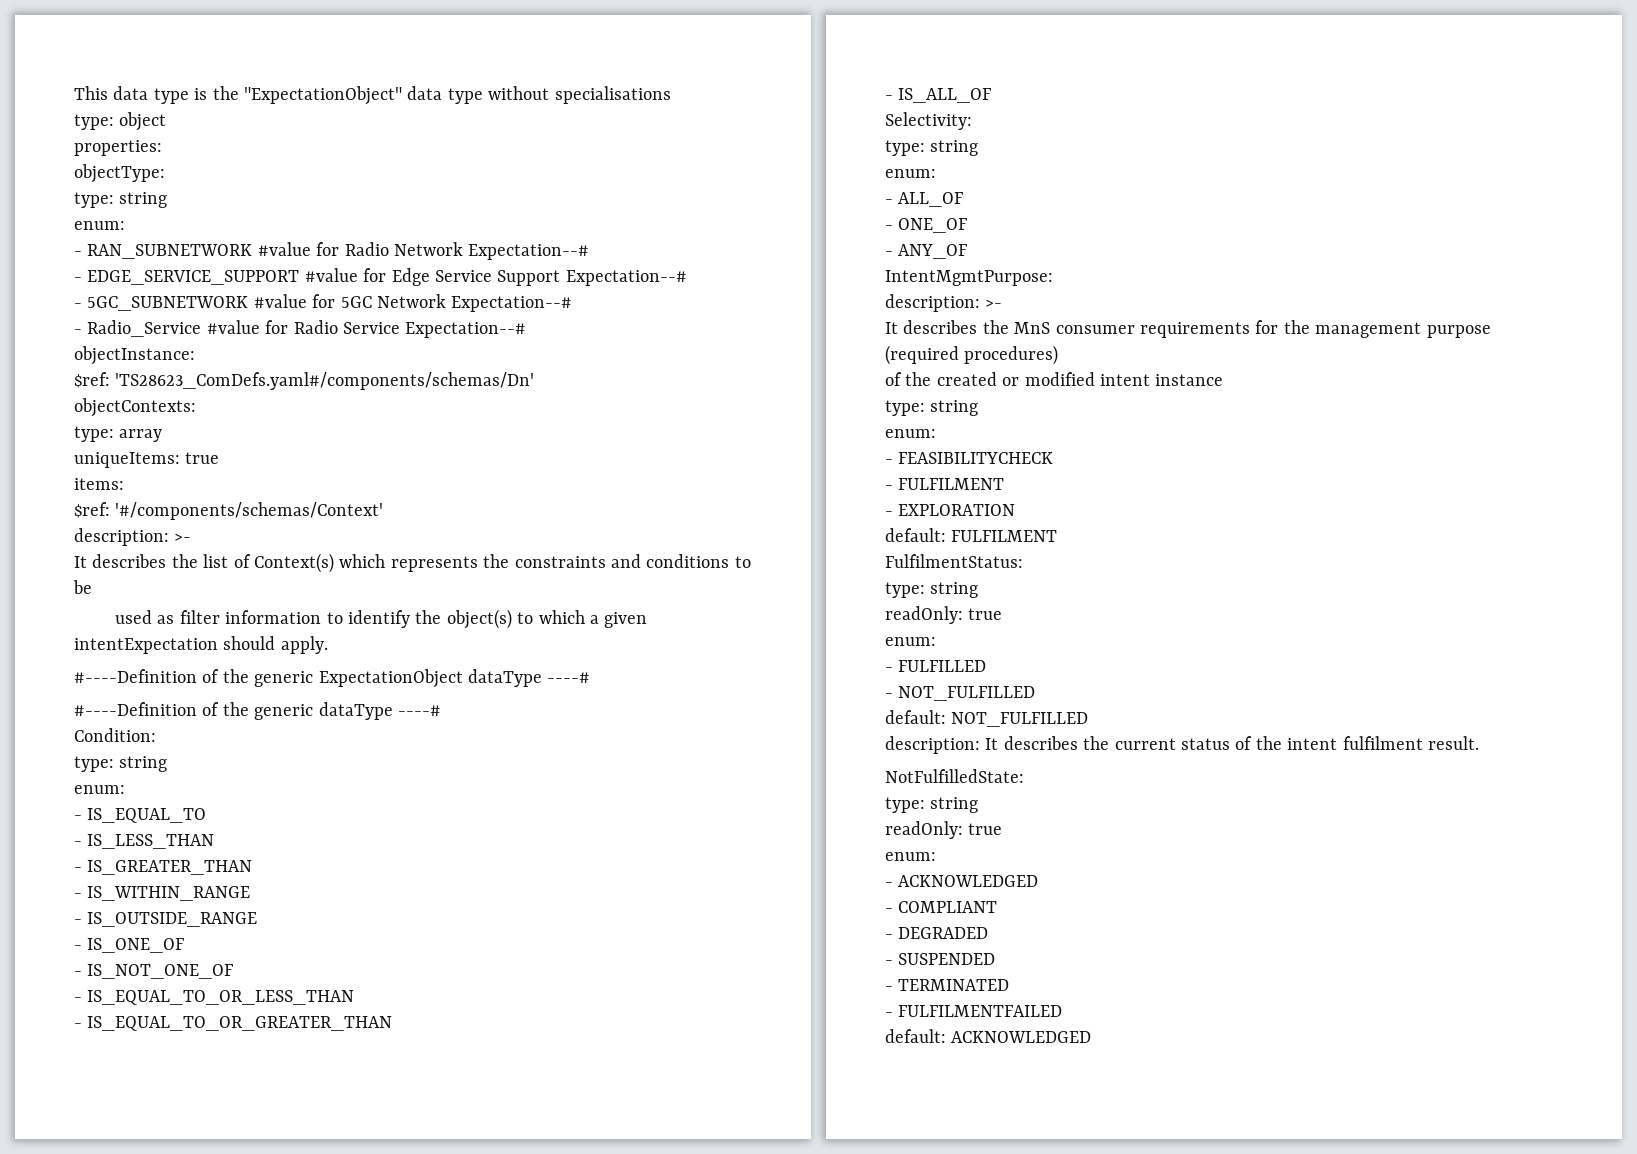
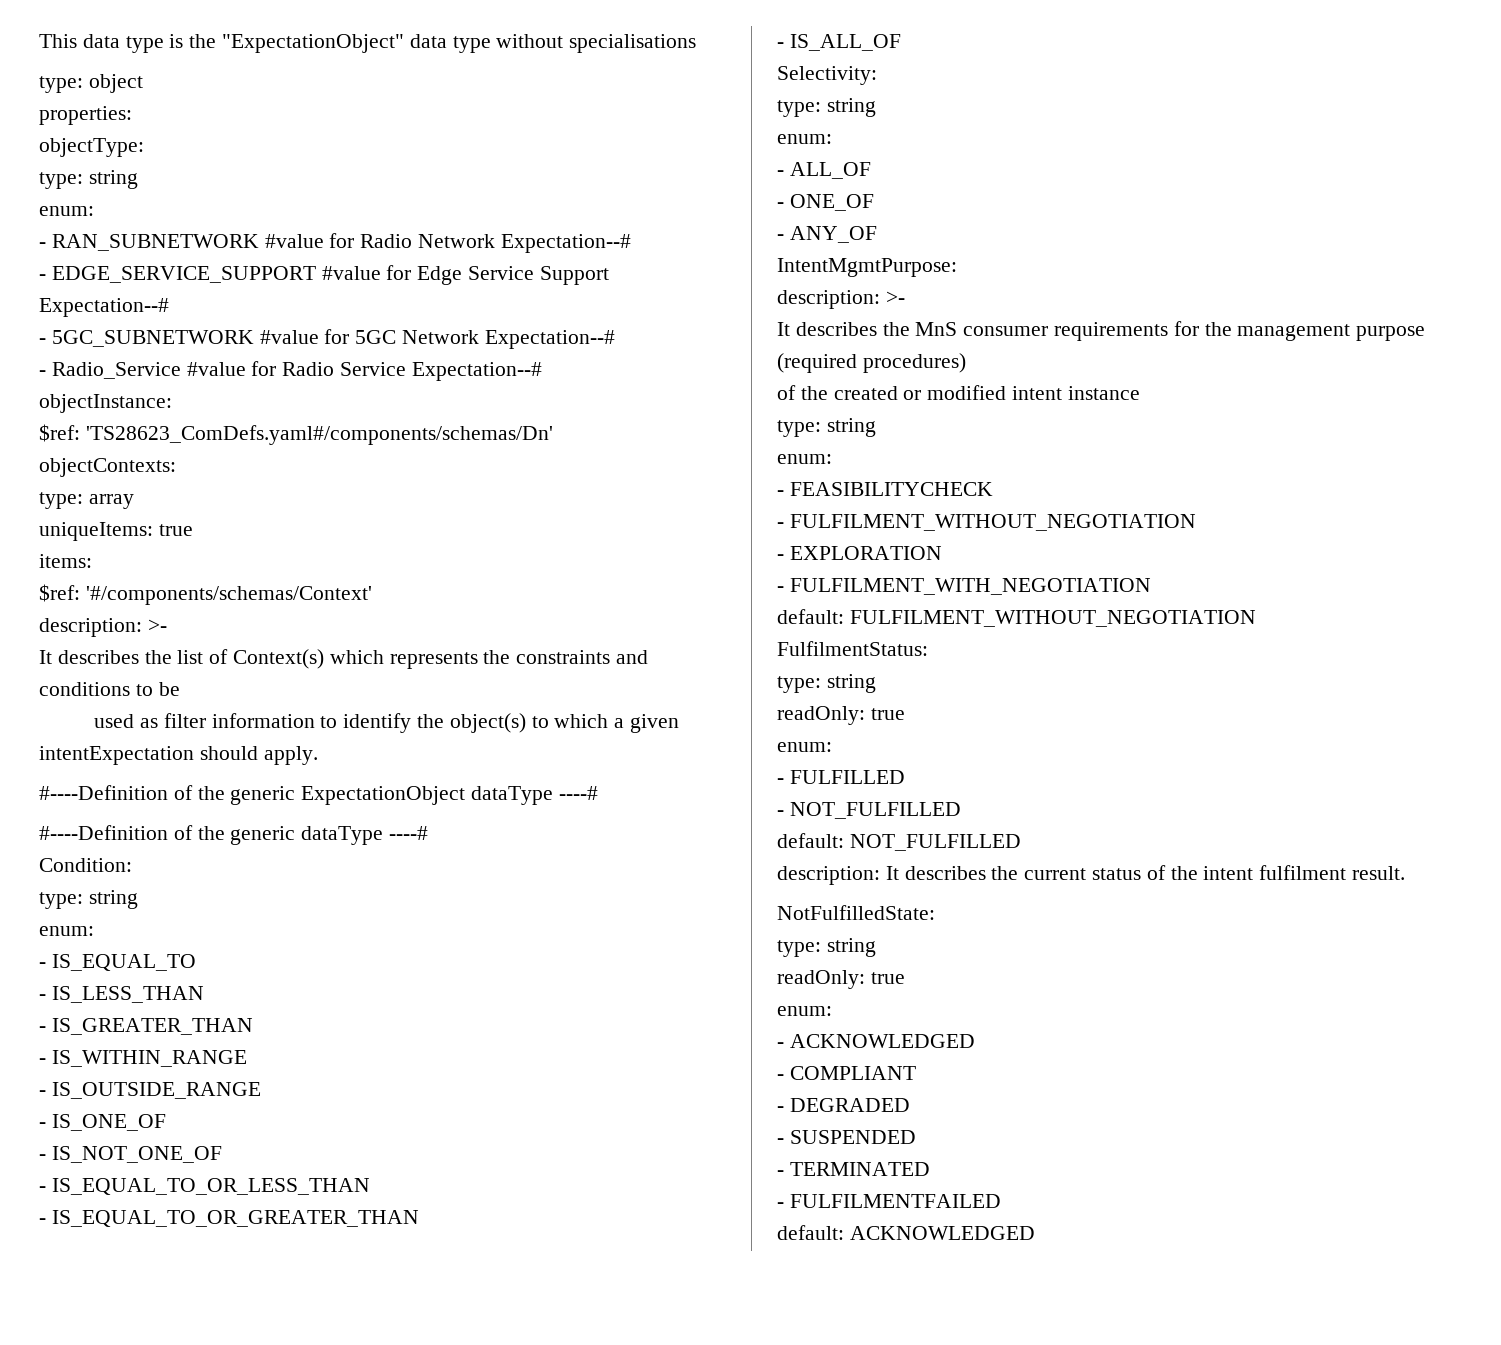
[898,478,1005,490] FULFILMENT -> [789,514,1196,531] FULFILMENT_WITHOUT_NEGOTIATION
[885,528,1058,542] // default: FULFILMENT -> [777,578,1151,595] [777,609,1256,627] // - FULFILMENT_WITH_NEGOTIATION // default: FULFILMENT_WITHOUT_NEGOTIATION

